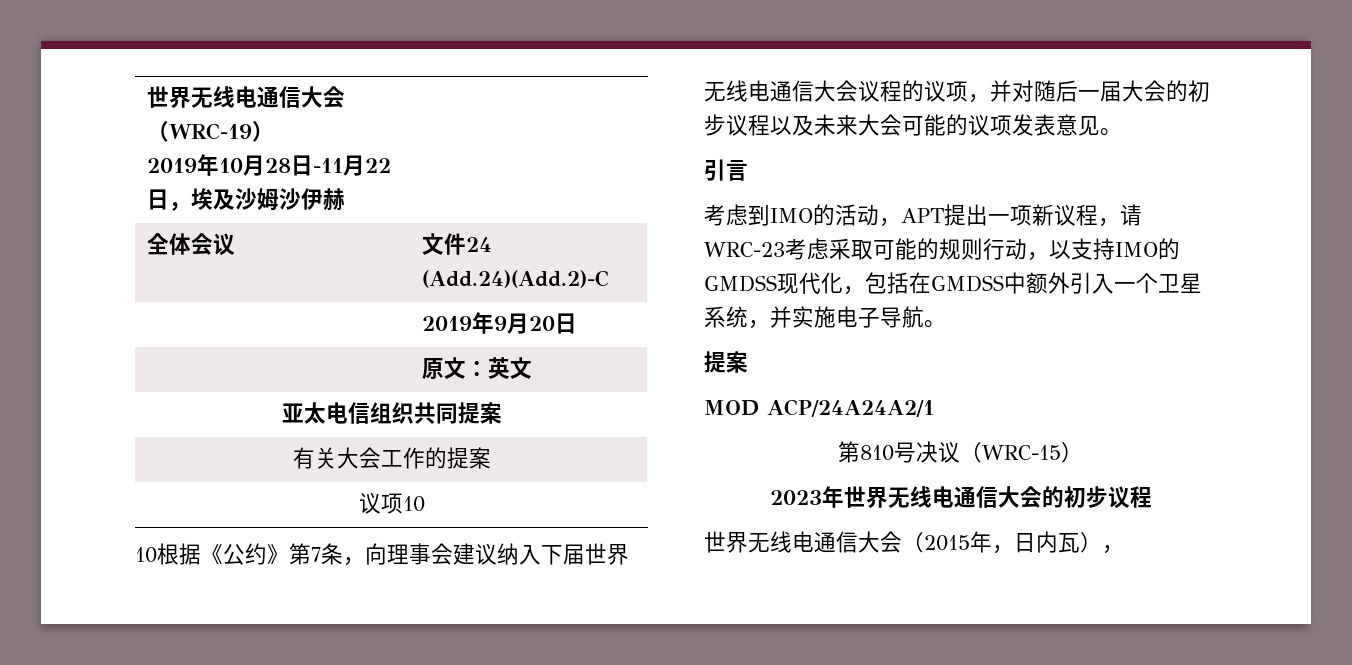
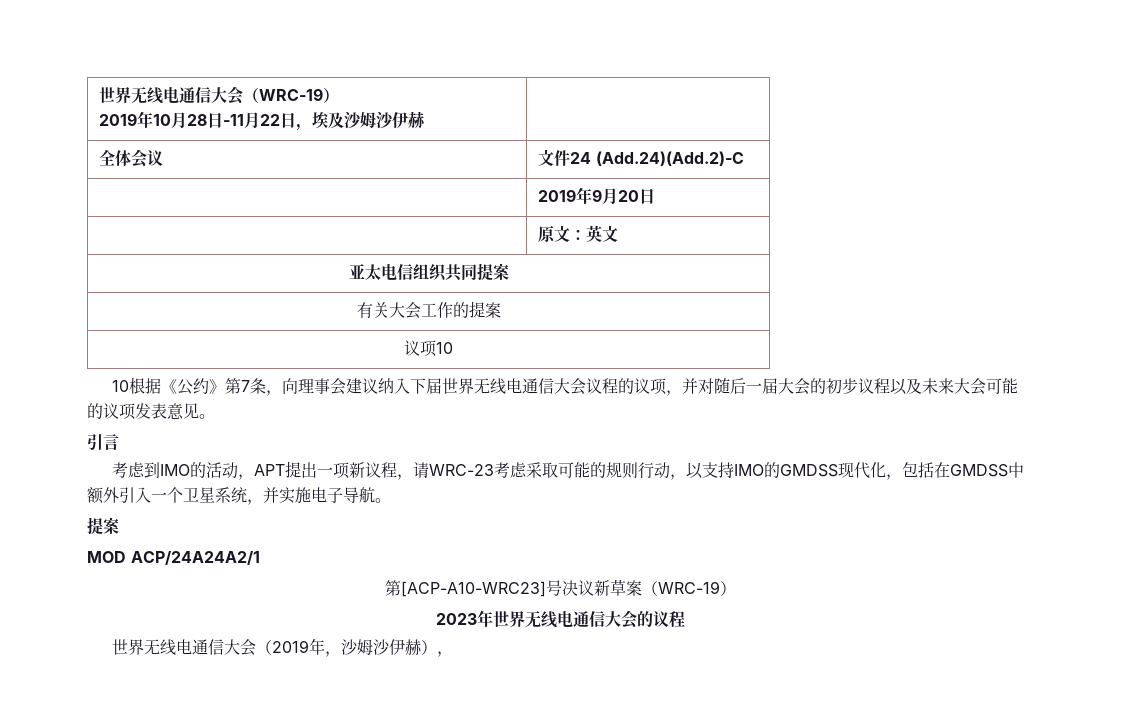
[860,441,1061,463] 810号决议（WRC-15 -> [401,579,720,597] [ACP-A10-WRC23]号决议新草案（WRC-19
[1063,486,1108,508] 初步 -> (653, 619) none
[924,531,1080,554] 2015年，日内瓦 -> [272,638,423,657] 2019年，沙姆沙伊赫

